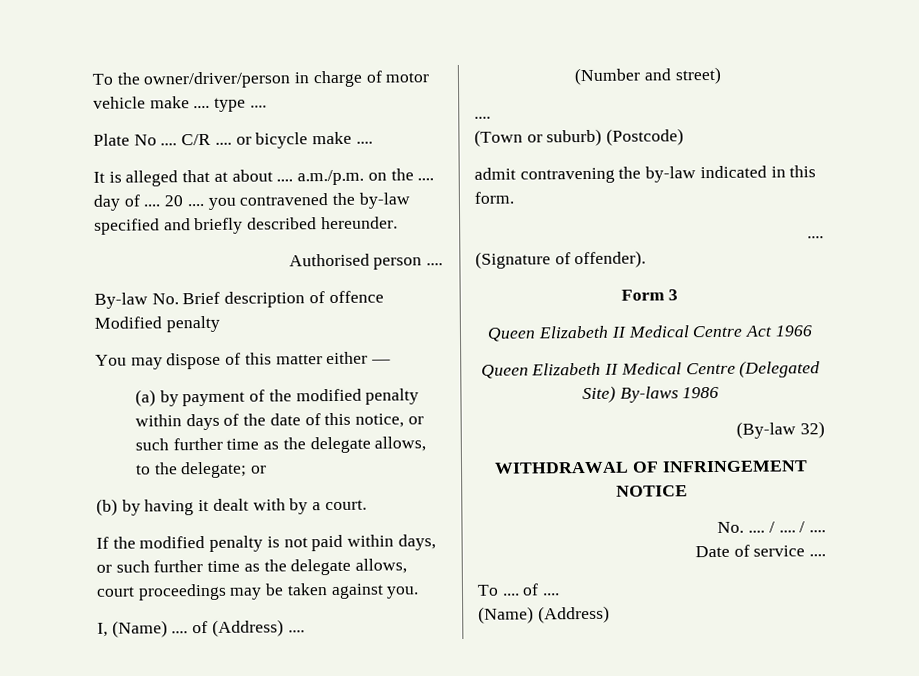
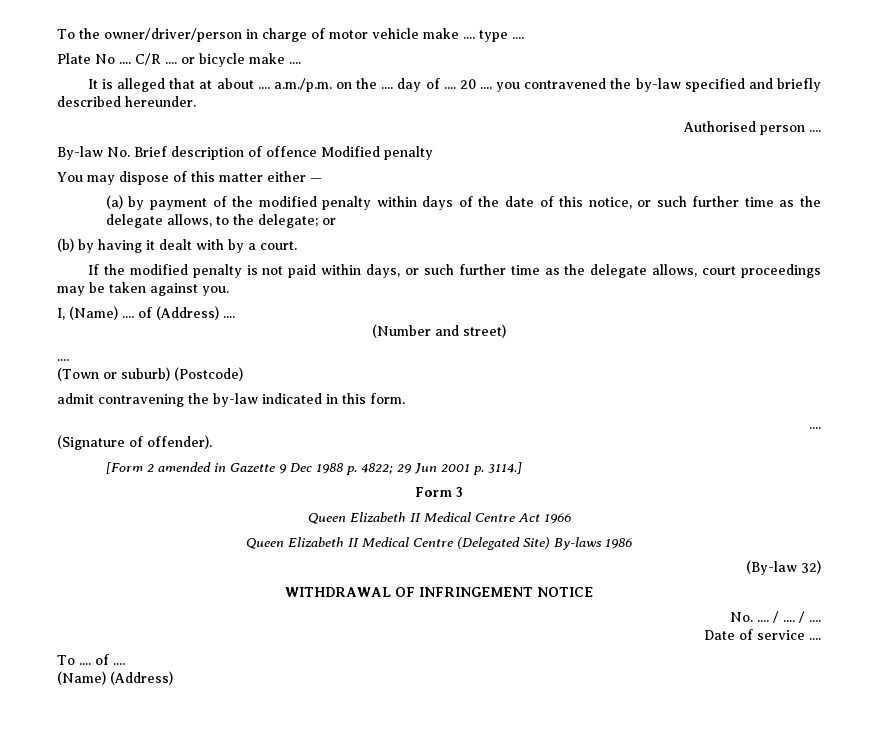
(647, 259) none -> [105,462,522,475] // [Form 2 amended in Gazette 9 Dec 1988 p. 4822; 29 Jun 2001 p. 3114.]

